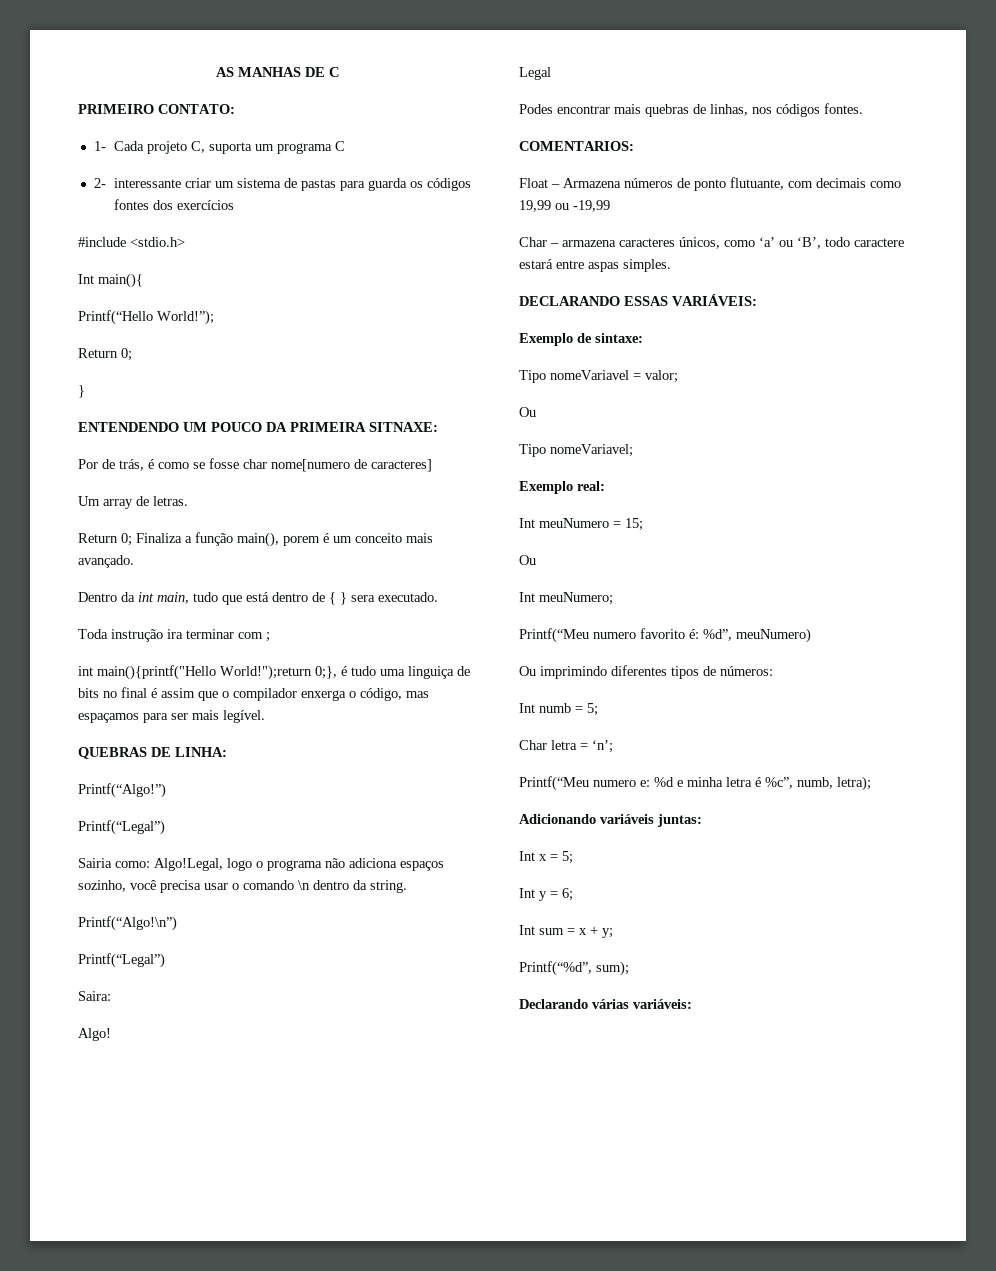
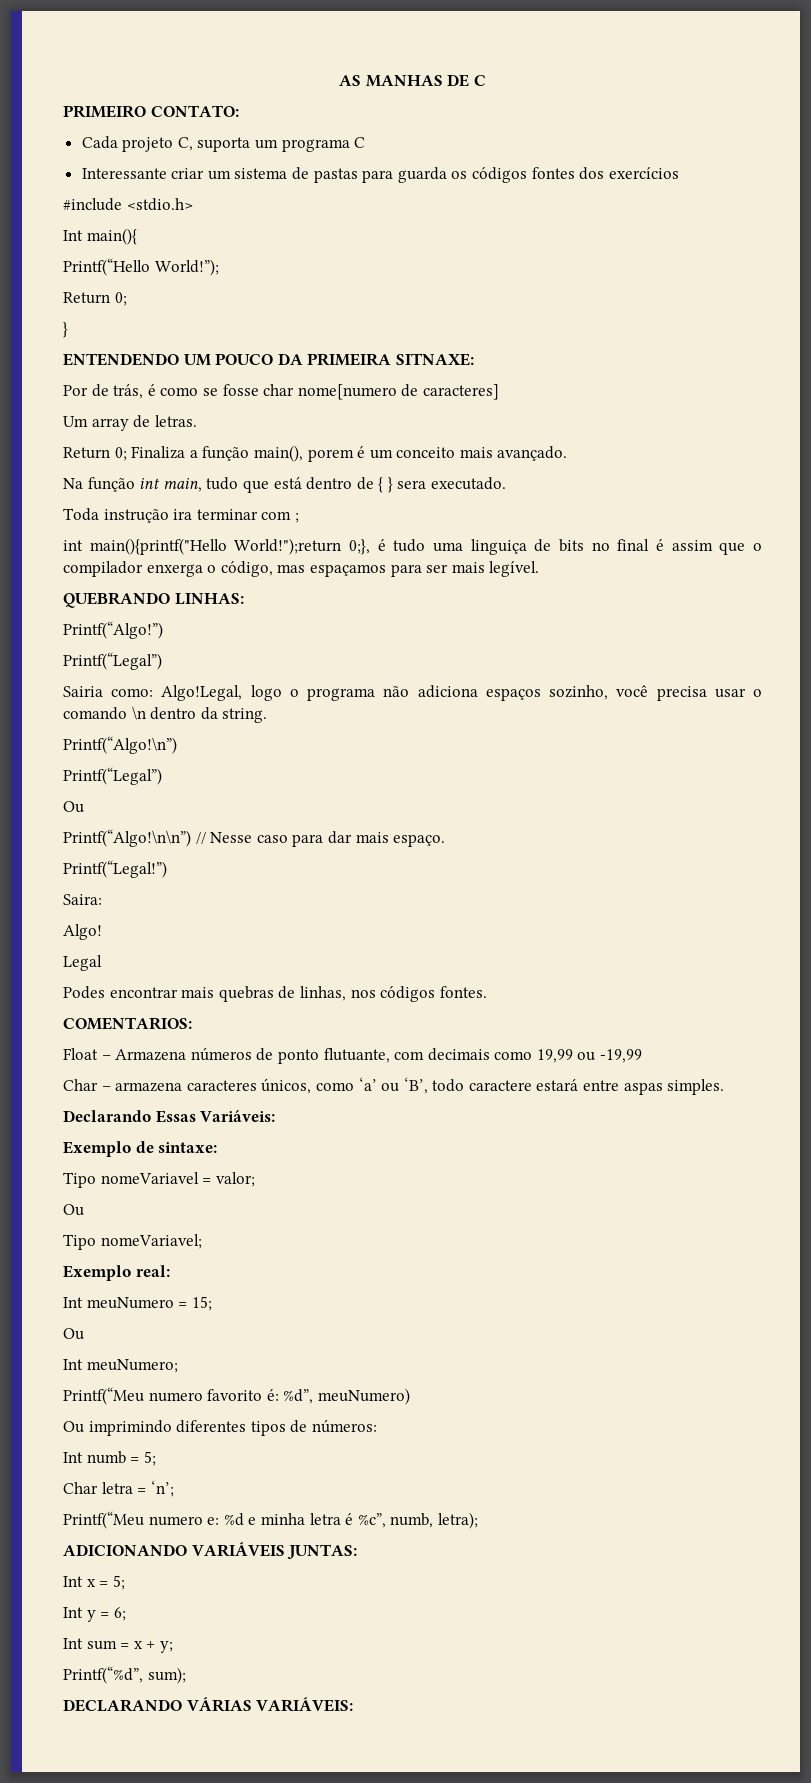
[93,141,106,151] 1- -> (239, 111) none
[93,178,182,188] 2- interessante -> [81,168,167,179] Interessante
[78,592,135,602] Dentro da -> [63,477,135,492] Na função
[78,747,227,759] QUEBRAS DE LINHA: -> [63,592,244,608] QUEBRANDO LINHAS:
(165, 960) none -> [63,801,84,813] [63,829,446,847] [63,860,167,878] // Ou // Printf(“Algo!\n\n”) // Nesse caso para dar mais espaço. // Printf(“Legal!”)
[519,294,757,306] DECLARANDO ESSAS VARIÁVEIS: -> [63,1110,276,1123] Declarando Essas Variáveis:
[519,814,702,827] Adicionando variáveis juntas: -> [63,1542,358,1560] ADICIONANDO VARIÁVEIS JUNTAS:
[519,999,692,1009] Declarando várias variáveis: -> [63,1697,354,1712] DECLARANDO VÁRIAS VARIÁVEIS:

